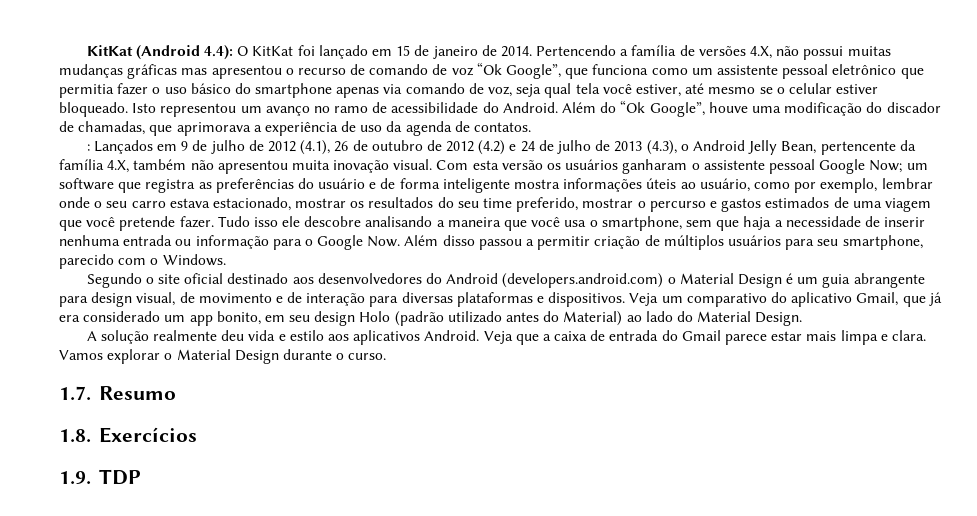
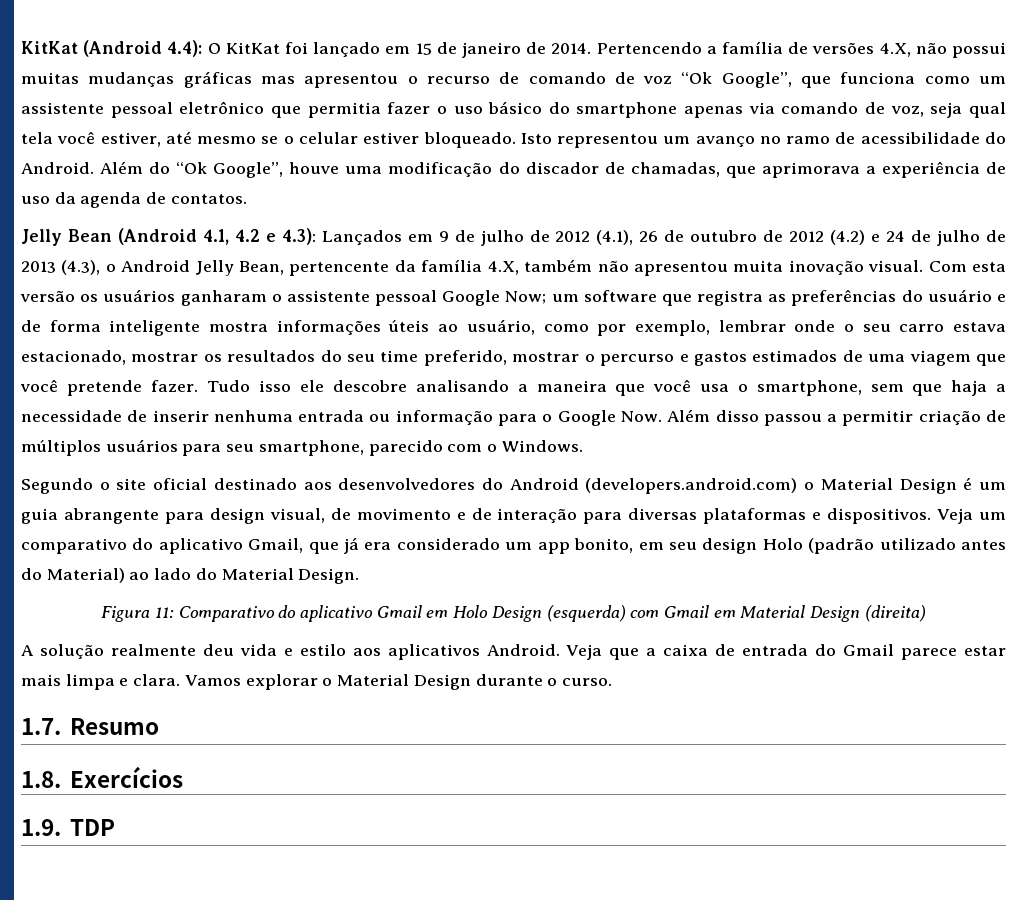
[86,144,90,151] : -> [21,228,316,246] Jelly Bean (Android 4.1, 4.2 e 4.3):
(803, 319) none -> [101,605,926,622] // Figura 11: Comparativo do aplicativo Gmail em Holo Design (esquerda) com Gmail em Material Design (direita)

